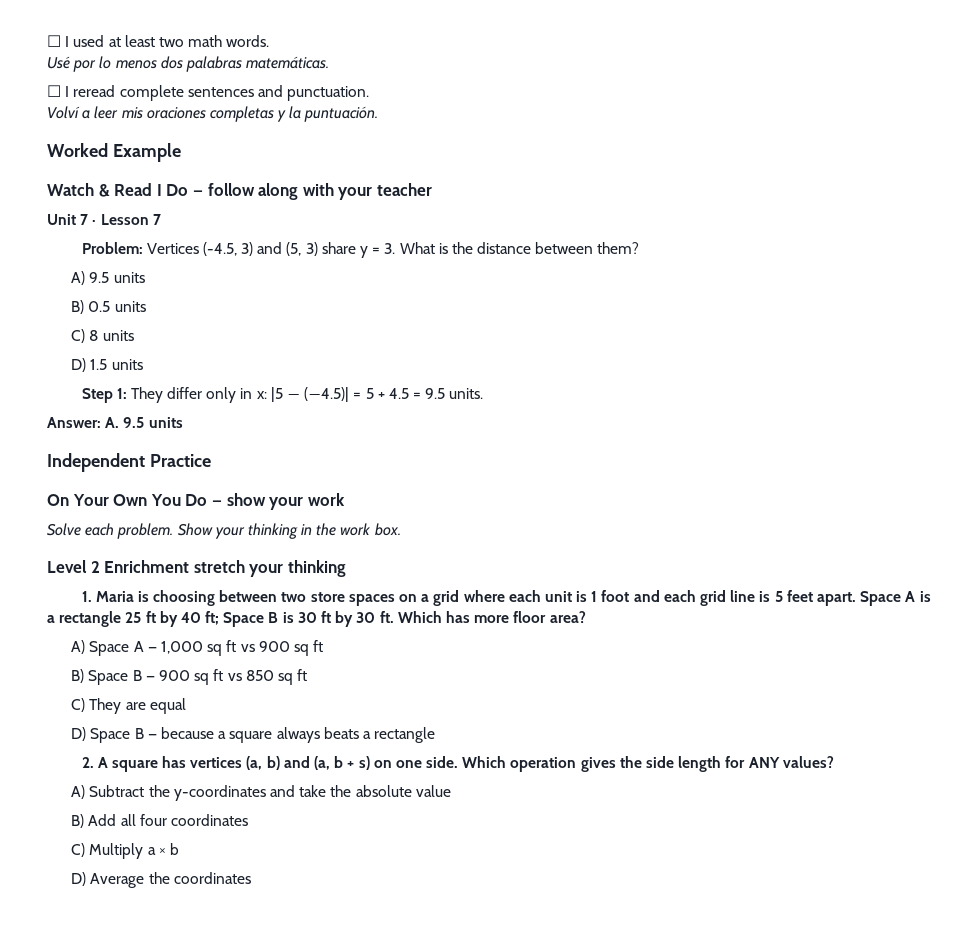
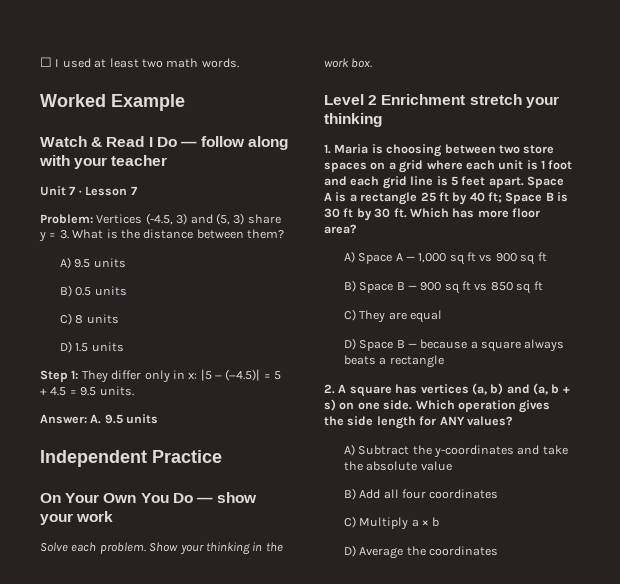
[47,56,330,72] [47,85,370,101] [47,106,379,122] // Usé por lo menos dos palabras matemáticas. // ☐ I reread complete sentences and punctuation. // Volví a leer mis oraciones completas y la puntuación. -> (239, 63) none

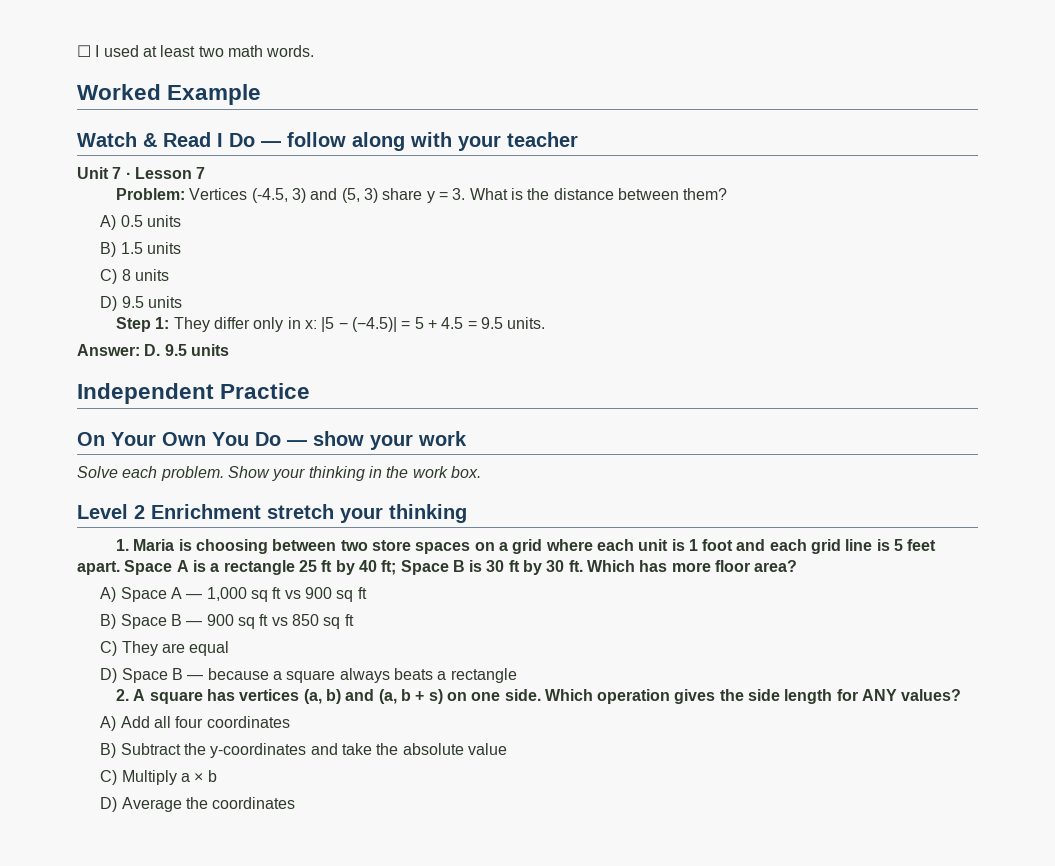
[74,259,91,268] 9.5 -> [120,215,143,227] 0.5
[75,287,92,296] 0.5 -> [120,242,143,254] 1.5
[75,343,89,352] 1.5 -> [121,296,144,308] 9.5
[90,414,102,424] A. -> [144,344,161,356] D.
(355, 450) none -> [120,716,290,728] [100,743,117,758] Add all four coordinates // B)
[343,488,499,500] // B) Add all four coordinates -> (507, 749) none

